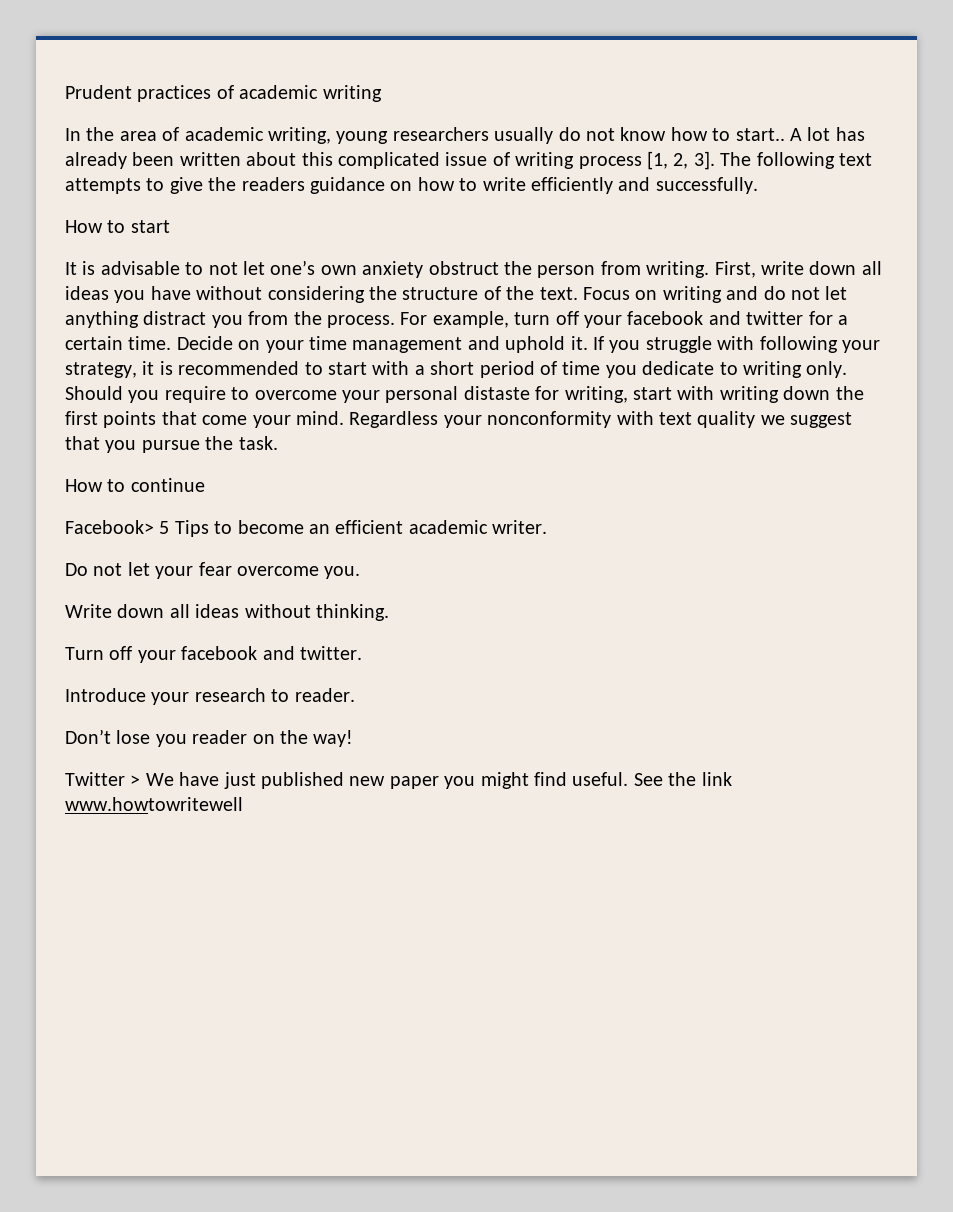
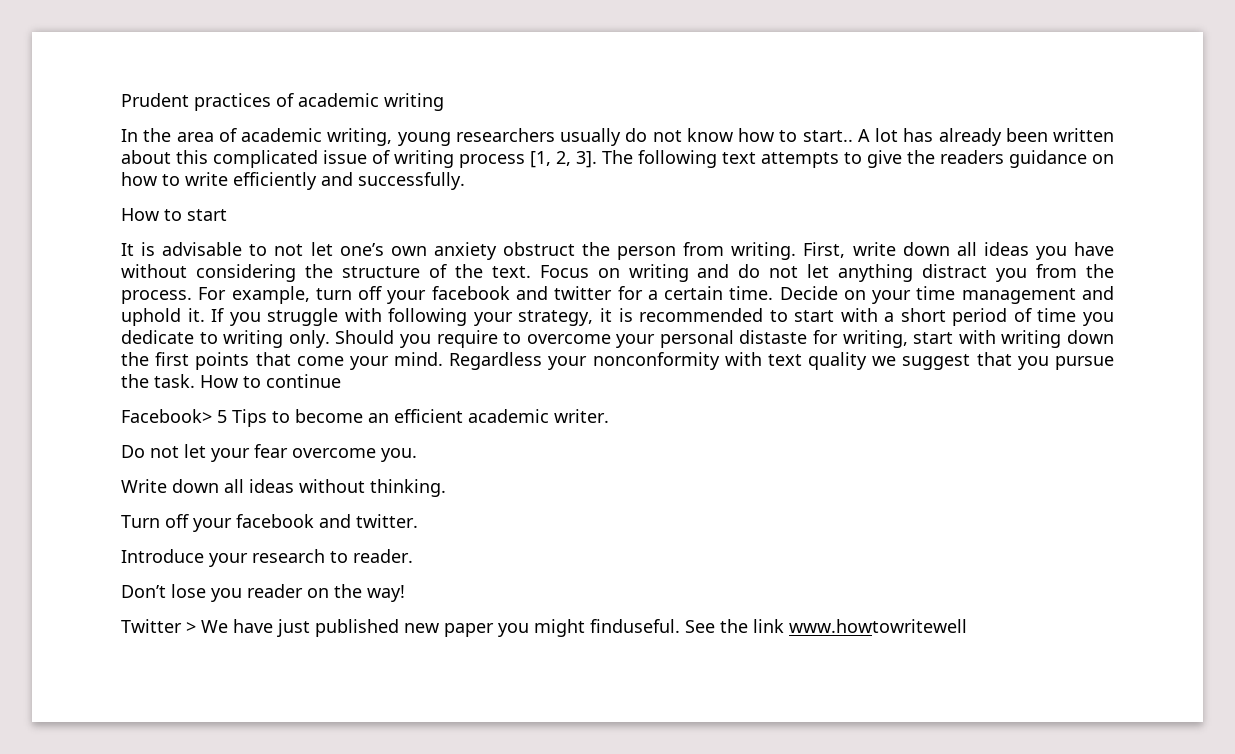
(278, 443) // -> (195, 381) none
[533,772,629,786] find useful. -> [590,619,680,633] finduseful.

